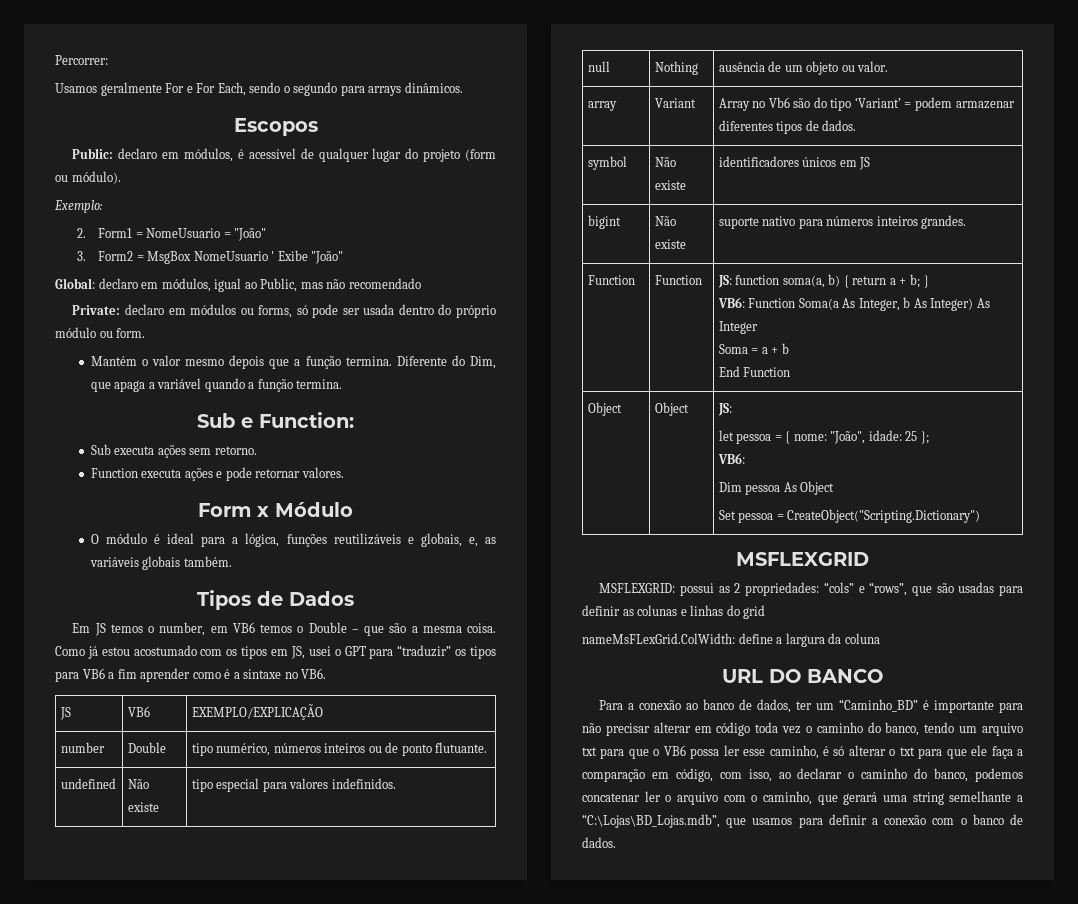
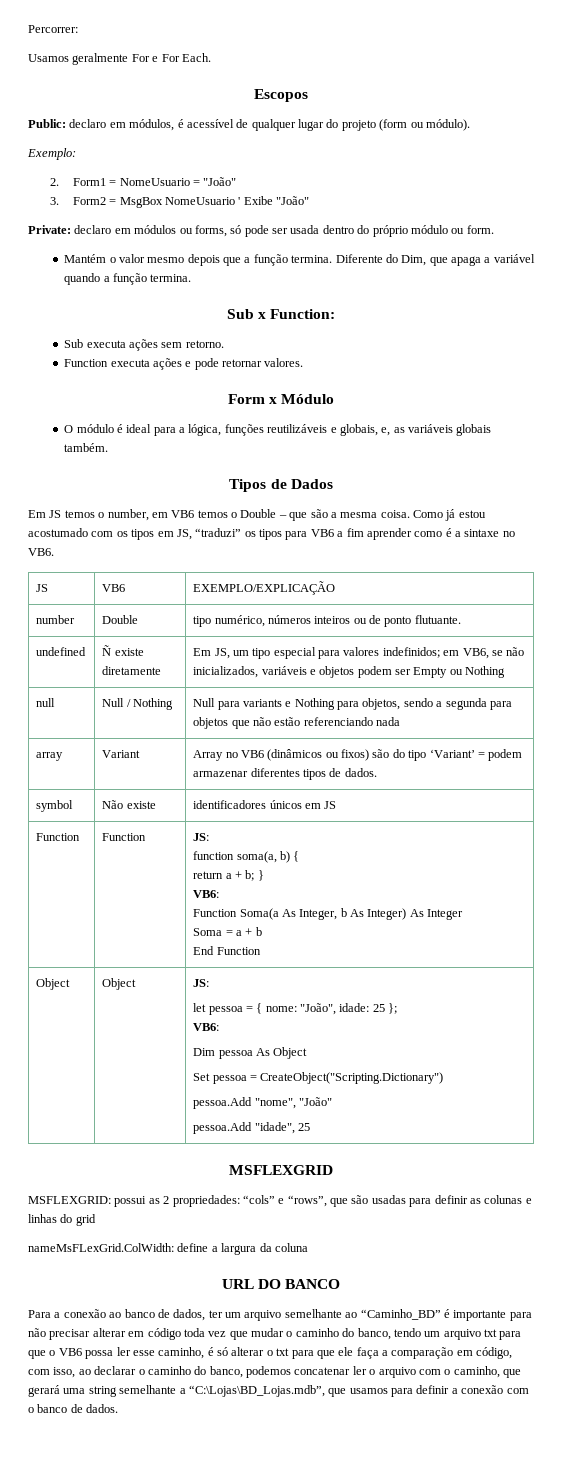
[217,82,463,96] Each, sendo o segundo para arrays dinâmicos. -> [181,53,211,62] Each.
[55,278,421,292] // Global: declaro em módulos, igual ao Public, mas não recomendado -> (310, 200) none
[241,417,253,428] e -> [258,312,266,319] x
[308,645,452,659] usei o GPT para “traduzir” -> [195,528,242,537] “traduzi”
[127,779,149,789] [127,802,159,812] [191,778,396,792] Não existe | tipo especial para valores indefinidos. -> [102,645,144,656] [102,666,162,675] [193,647,525,659] [193,666,506,678] Ñ existe diretamente | Em JS, um tipo especial para valores indefinidos; em VB6, se não inicializados, variáveis e objetos podem ser Empty ou Nothing
(610, 66) none -> [102,698,131,707] Null /
[718,61,889,75] ausência de um objeto ou valor. -> [193,698,512,710] [193,717,401,729] Null para variants e Nothing para objetos, sendo a segunda para objetos que não estão referenciando nada
[768,97,790,108] Vb6 -> [240,749,370,761] VB6 (dinâmicos ou fixos)
[587,215,621,229] [654,216,676,226] [654,239,686,249] [718,215,967,229] // bigint | Não existe | suporte nativo para números inteiros grandes. -> (337, 805) none
(732, 281) none -> (210, 837) //
(849, 281) none -> (300, 856) //
(745, 302) none -> (220, 894) //
(981, 516) none -> [193,1097,332,1109] [193,1122,310,1134] // pessoa.Add "nome", "João" // pessoa.Add "idade", 25
(835, 706) none -> [244,1309,358,1321] arquivo semelhante ao
(802, 730) none -> [229,1328,284,1340] que mudar

